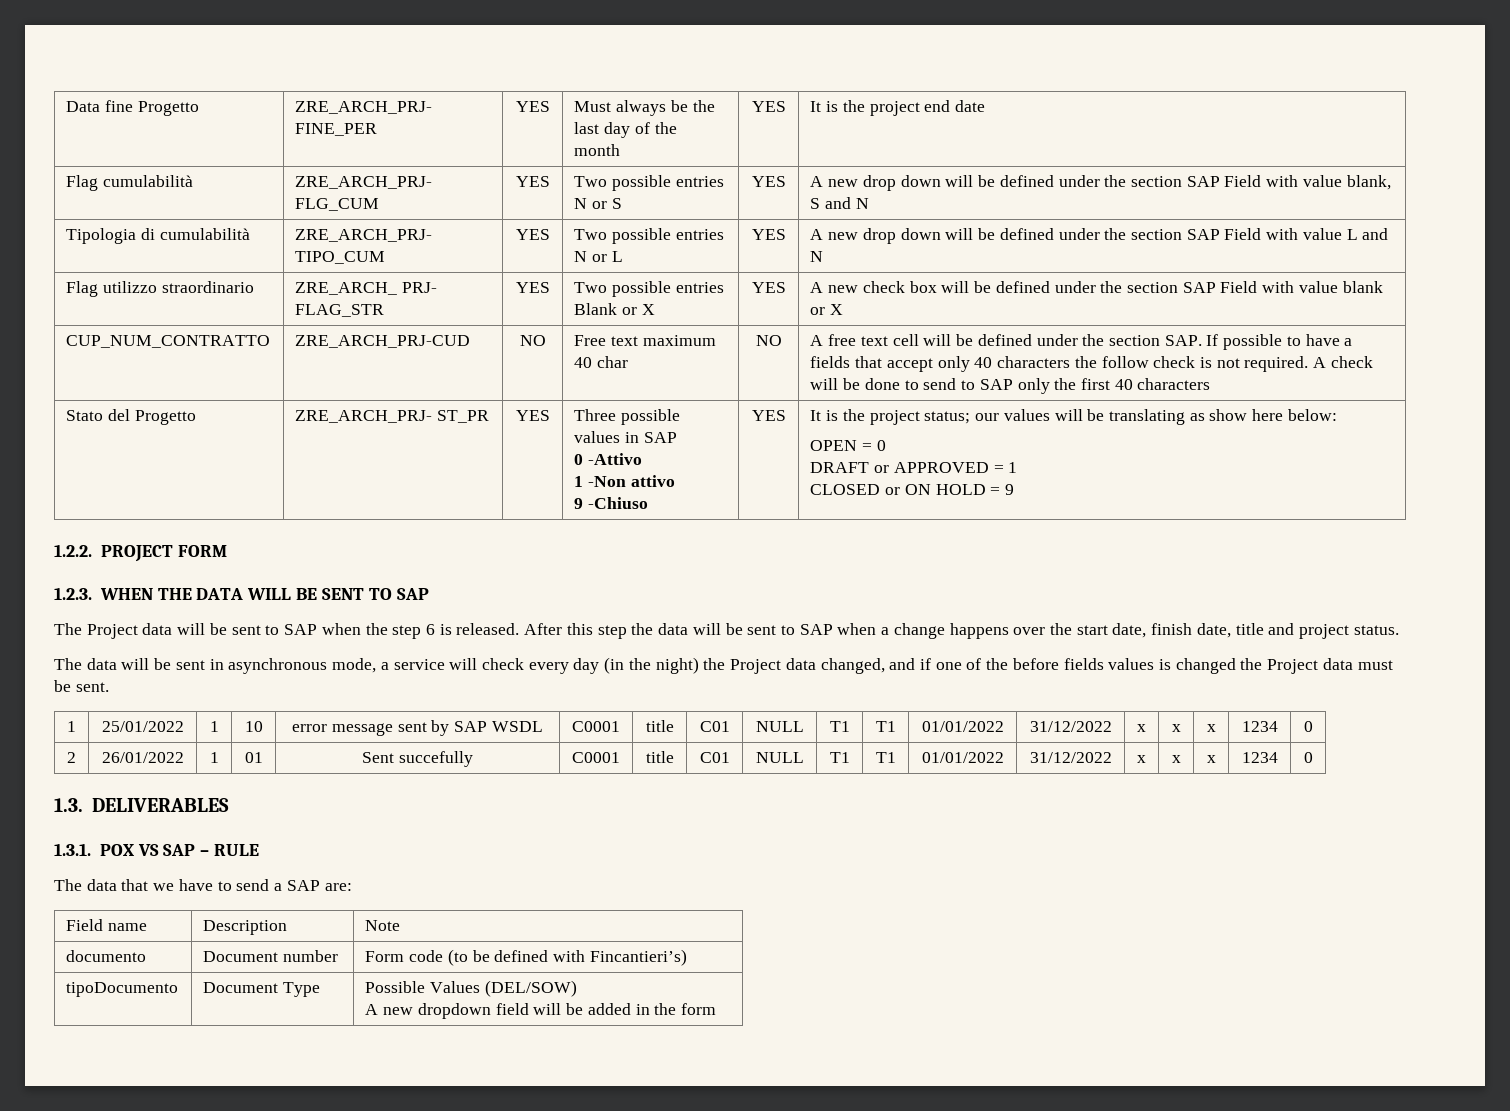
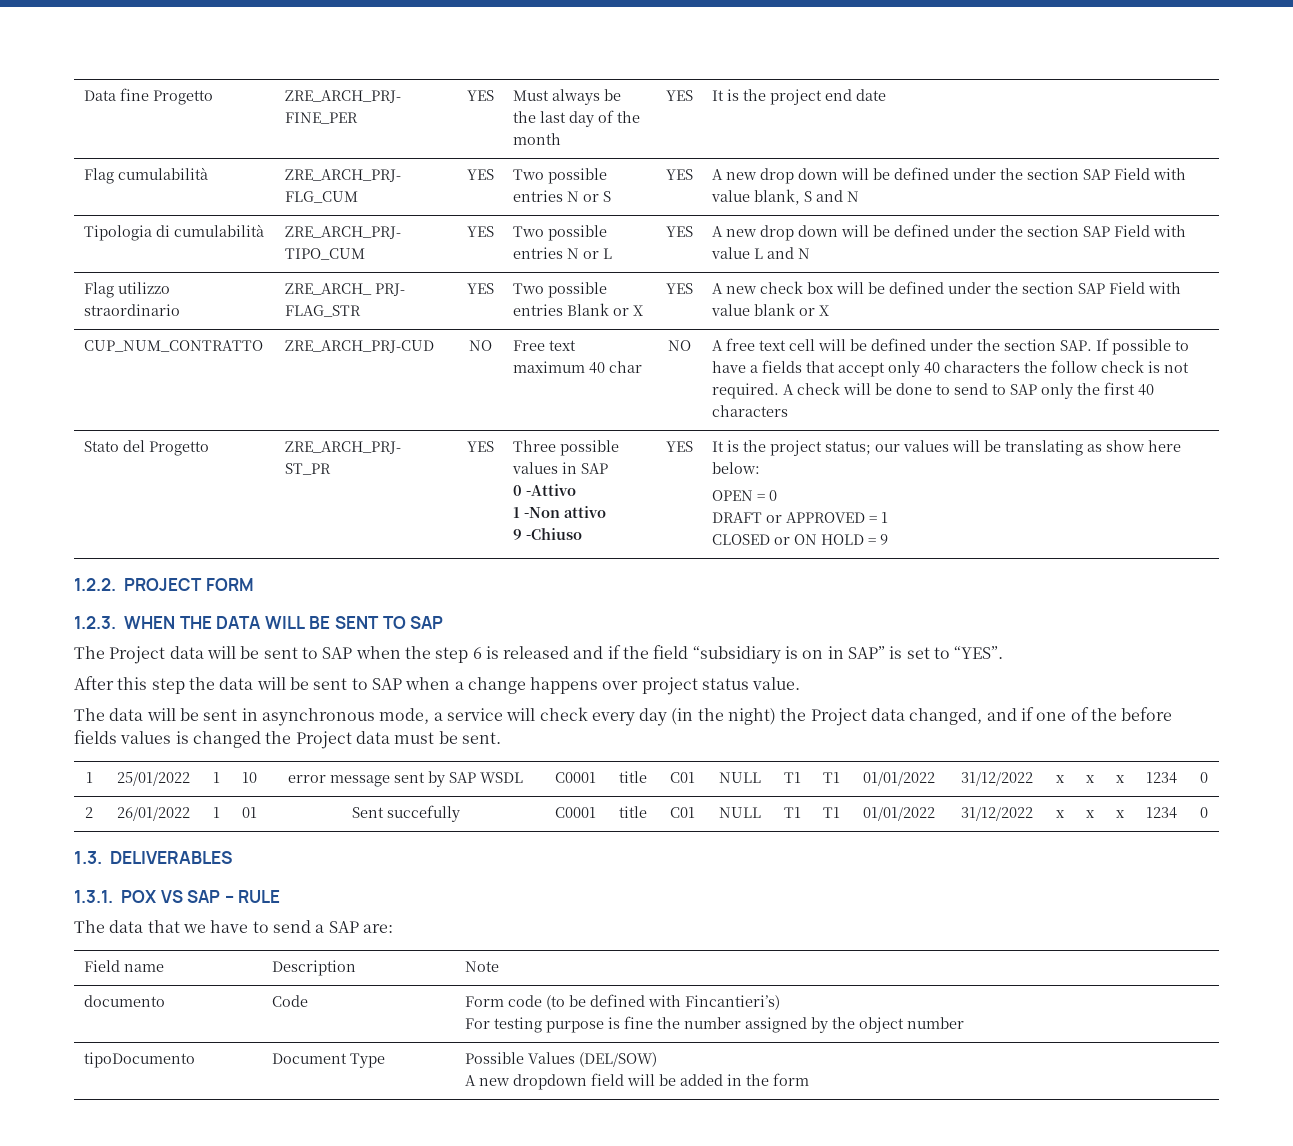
[456,623,520,635] released. -> [503,645,1004,664] released and if the field “subsidiary is on in SAP” is set to “YES”. //
[1050,623,1399,639] the start date, finish date, title and project status. -> [641,677,801,695] project status value.
[203,950,339,962] Document number -> [271,995,308,1007] Code
(687, 957) none -> [464,1016,964,1033] // For testing purpose is fine the number assigned by the object number

